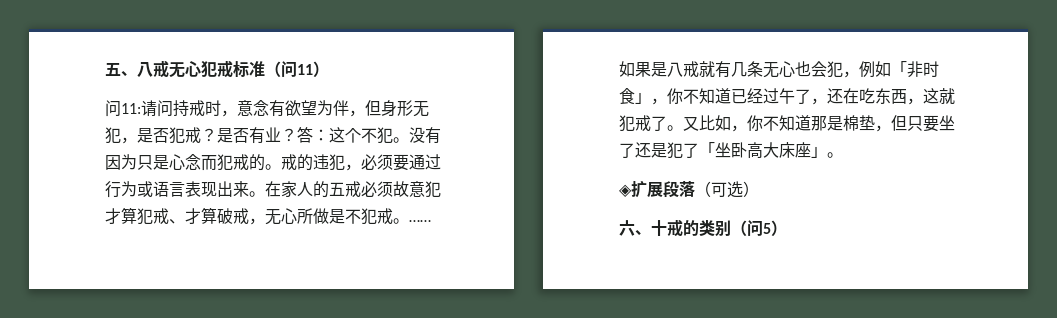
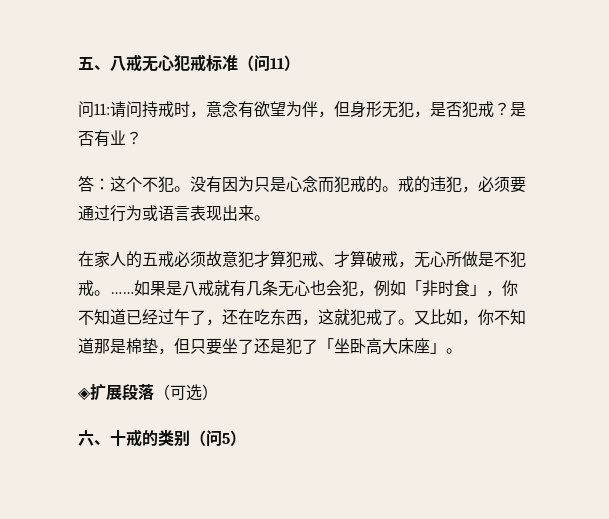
(297, 135) none -> (142, 138) //
(265, 194) none -> (270, 218) //

